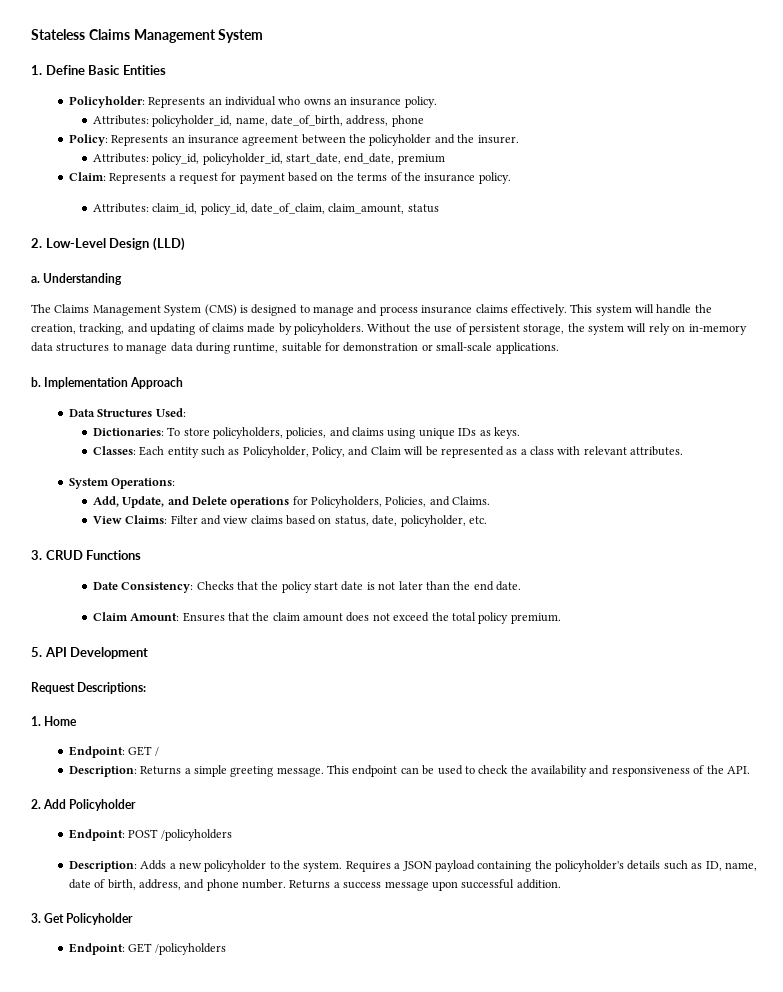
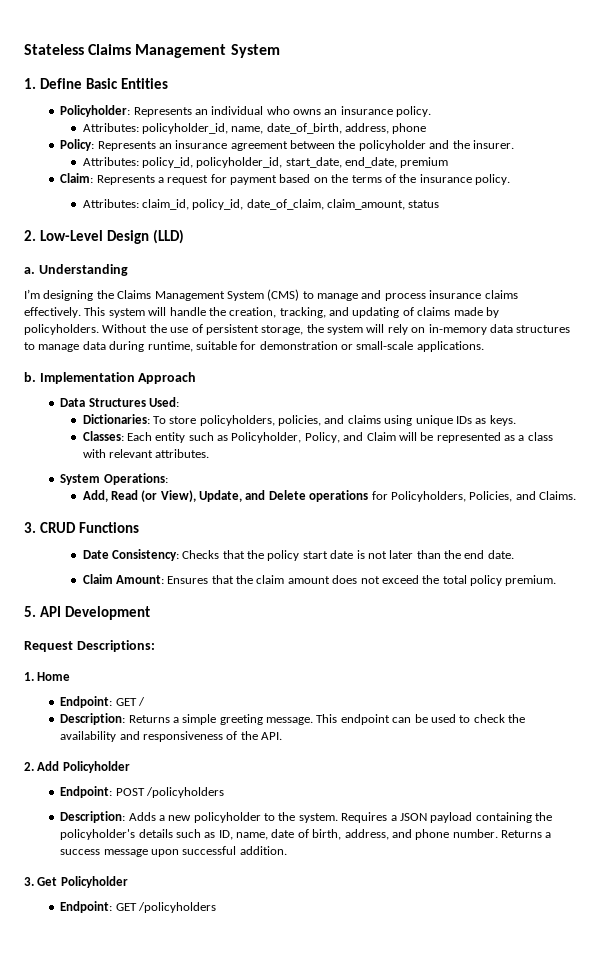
[31,304,51,313] The -> [24,289,114,301] I’m designing the
[239,304,298,316] is designed -> (300, 295) none
(119, 501) none -> [110,490,196,502] Read (or View),
[92,515,487,527] // View Claims: Filter and view claims based on status, date, policyholder, etc. -> (577, 495) none

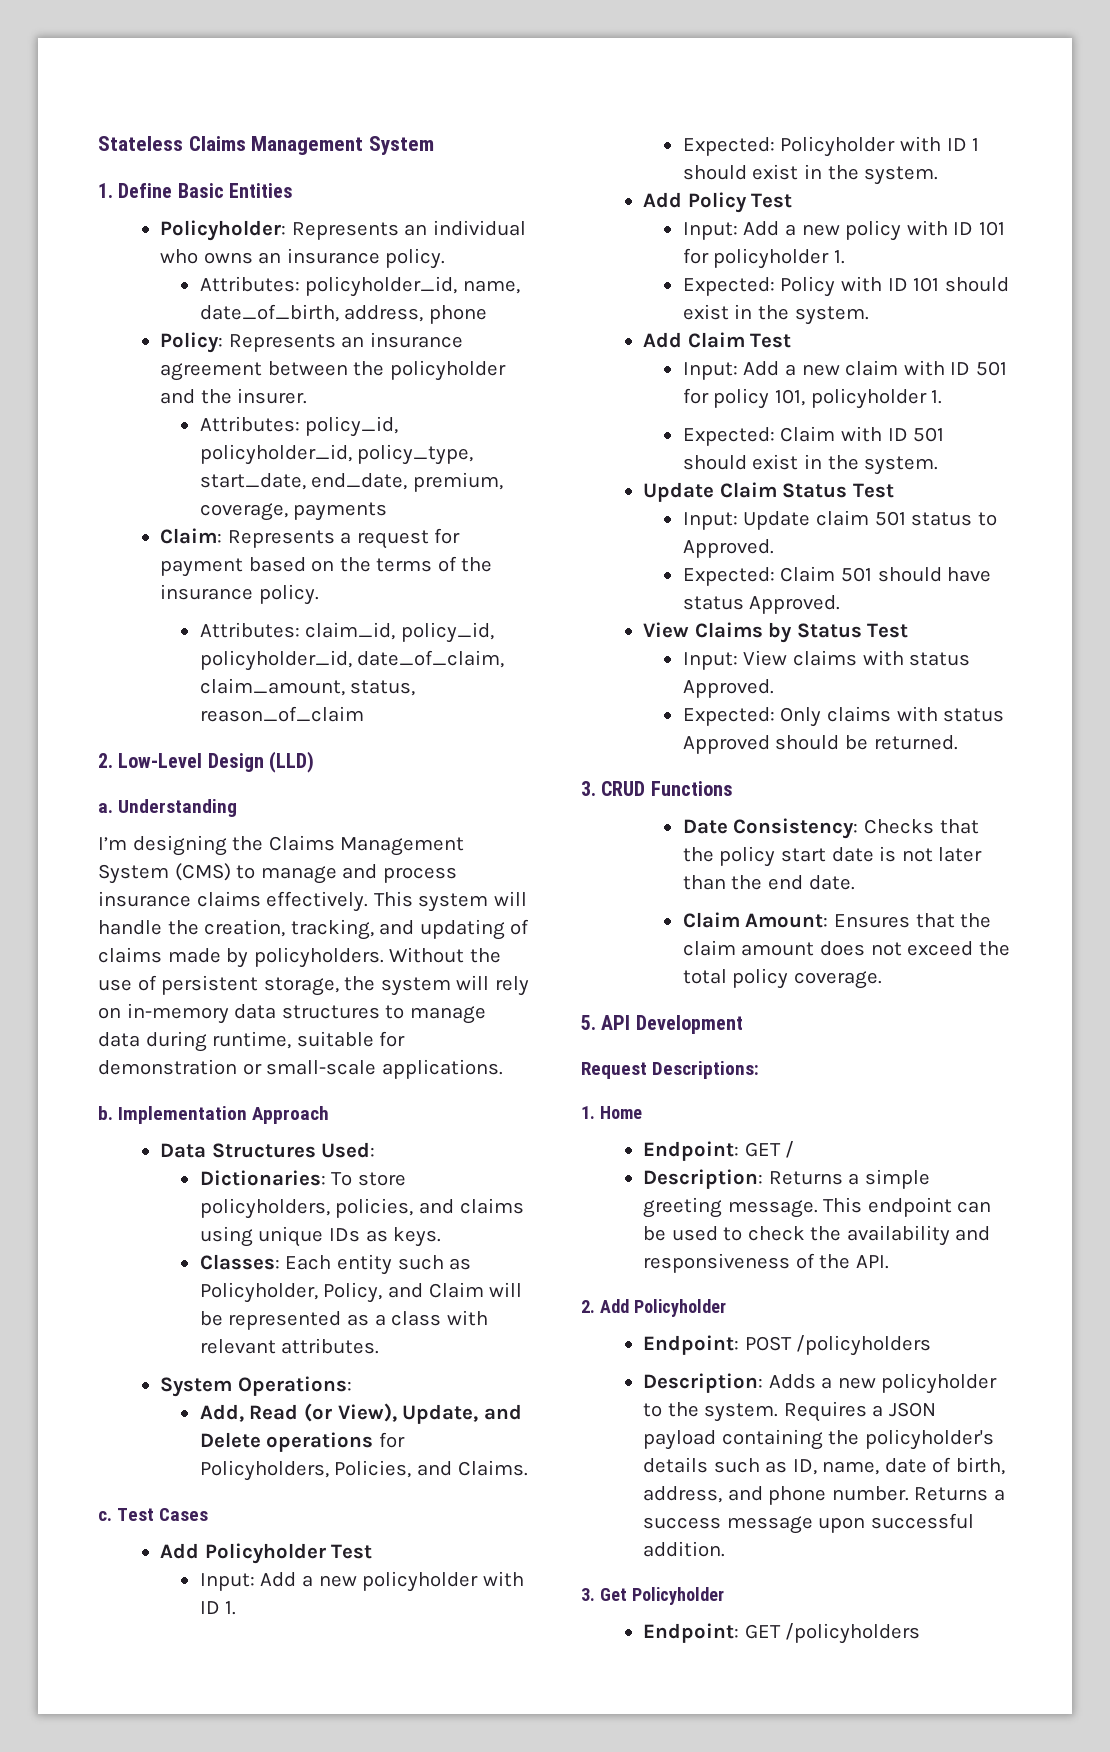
(283, 162) none -> [357,444,474,465] policy_type,
[400,157,449,168] premium -> [412,472,503,492] [199,502,388,521] premium, coverage, payments
(244, 204) none -> [199,650,352,671] policyholder_id,
[408,200,440,208] status -> [350,680,416,696] [199,706,364,722] status, reason_of_claim
(577, 495) none -> [98,1508,209,1521] [160,1543,373,1564] [199,1571,524,1592] [199,1601,237,1615] [682,136,980,157] [682,164,939,185] [643,192,793,213] [682,220,1005,241] [682,248,845,269] [682,276,1009,297] [682,304,869,325] [643,332,792,348] [682,360,1007,380] [682,388,943,409] [682,426,945,446] [682,454,939,475] [643,482,894,502] [682,510,997,530] [682,539,774,558] [682,566,992,586] [682,595,841,614] [643,622,909,643] [682,650,971,670] [682,679,774,698] [682,706,1005,727] [682,735,958,754] // c. Test Cases // Add Policyholder Test // Input: Add a new policyholder with ID 1. // Expected: Policyholder with ID 1 should exist in the system. // Add Policy Test // Input: Add a new policy with ID 101 for policyholder 1. // Expected: Policy with ID 101 should exist in the system. // Add Claim Test // Input: Add a new claim with ID 501 for policy 101, policyholder 1. // Expected: Claim with ID 501 should exist in the system. // Update Claim Status Test // Input: Update claim 501 status to Approved. // Expected: Claim 501 should have status Approved. // View Claims by Status Test // Input: View claims with status Approved. // Expected: Only claims with status Approved should be returned.
[505,575,557,586] premium. -> [793,971,882,989] coverage.

